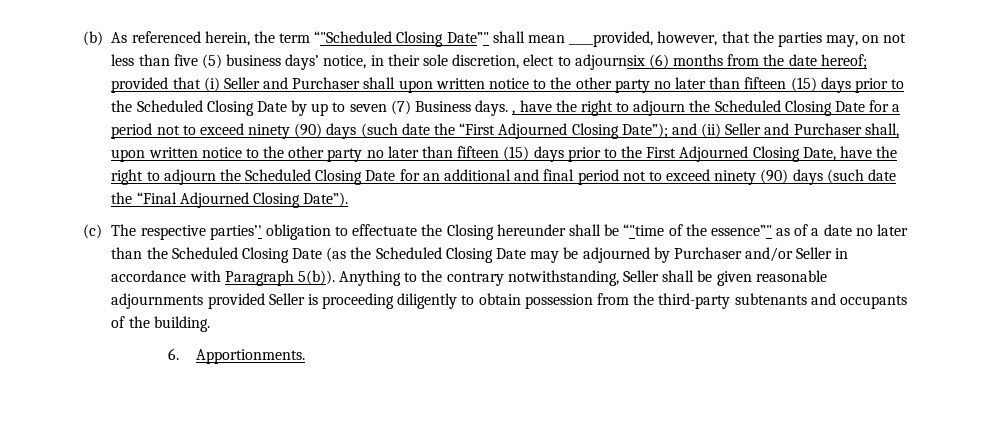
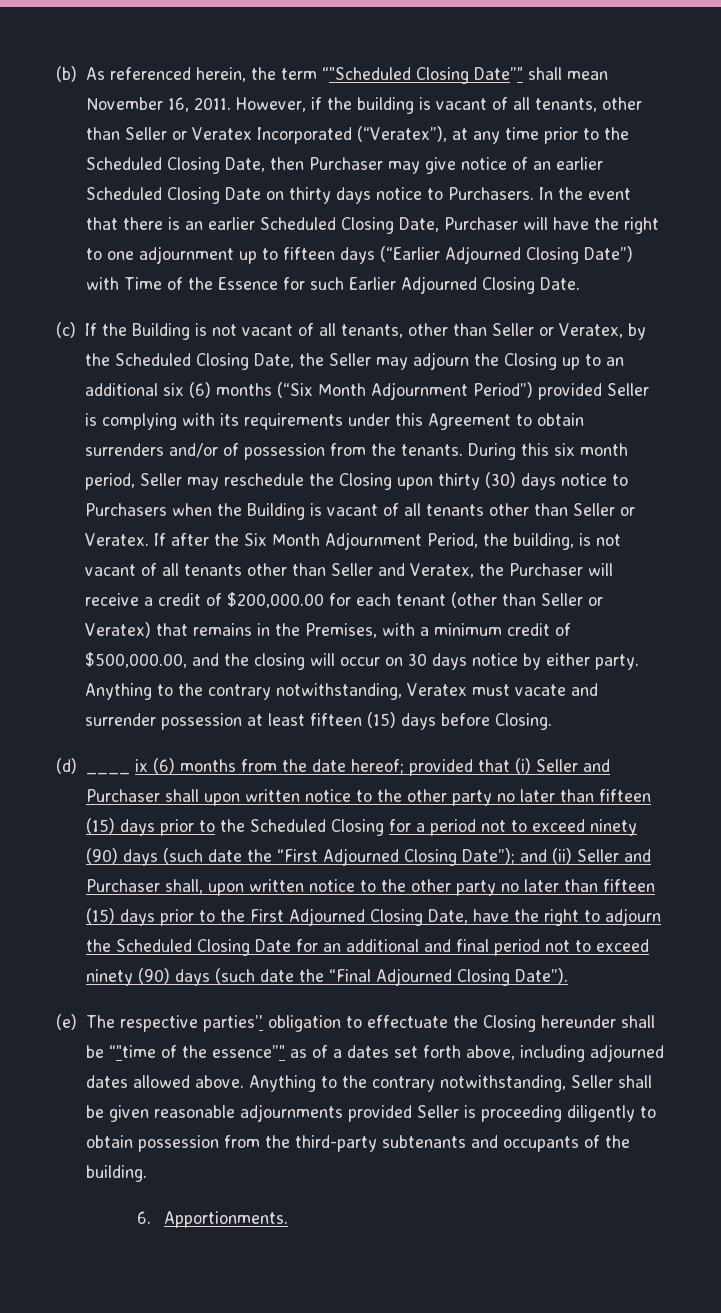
[569,31,907,47] [111,54,645,70] ____provided, however, that the parties may, on not less than five (5) business days’ notice, in their sole discretion, elect to adjournsix -> [85,97,642,114] [85,126,629,144] [85,157,603,174] [85,187,631,204] [85,217,659,234] [85,246,633,264] [85,276,580,294] [56,322,646,340] [84,352,624,370] [84,382,649,400] [84,413,584,430] [84,443,628,460] [84,472,628,490] [84,503,635,520] [84,532,621,550] [84,563,613,578] [84,592,603,608] [84,622,571,638] [84,652,639,670] [84,683,598,700] [84,712,552,730] [56,758,130,775] [134,759,148,772] November 16, 2011. However, if the building is vacant of all tenants, other than Seller or Veratex Incorporated (“Veratex”), at any time prior to the Scheduled Closing Date, then Purchaser may give notice of an earlier Scheduled Closing Date on thirty days notice to Purchasers. In the event that there is an earlier Scheduled Closing Date, Purchaser will have the right to one adjournment up to fifteen days (“Earlier Adjourned Closing Date”) with Time of the Essence for such Earlier Adjourned Closing Date. // (c) If the Building is not vacant of all tenants, other than Seller or Veratex, by the Scheduled Closing Date, the Seller may adjourn the Closing up to an additional six (6) months (“Six Month Adjournment Period”) provided Seller is complying with its requirements under this Agreement to obtain surrenders and/or of possession from the tenants. During this six month period, Seller may reschedule the Closing upon thirty (30) days notice to Purchasers when the Building is vacant of all tenants other than Seller or Veratex. If after the Six Month Adjournment Period, the building, is not vacant of all tenants other than Seller and Veratex, the Purchaser will receive a credit of $200,000.00 for each tenant (other than Seller or Veratex) that remains in the Premises, with a minimum credit of $500,000.00, and the closing will occur on 30 days notice by either party. Anything to the contrary notwithstanding, Veratex must vacate and surrender possession at least fifteen (15) days before Closing. // (d) ____ ix
[256,100,866,116] Date by up to seven (7) Business days. , have the right to adjourn the Scheduled Closing Date -> (384, 827) none
[83,224,102,239] (c) -> [56,1014,77,1030] (e)
[823,224,909,236] [111,247,849,263] [111,270,335,286] date no later than the Scheduled Closing Date (as the Scheduled Closing Date may be adjourned by Purchaser and/or Seller in accordance with Paragraph 5(b)). -> [346,1044,664,1062] [85,1075,244,1088] dates set forth above, including adjourned dates allowed above.

